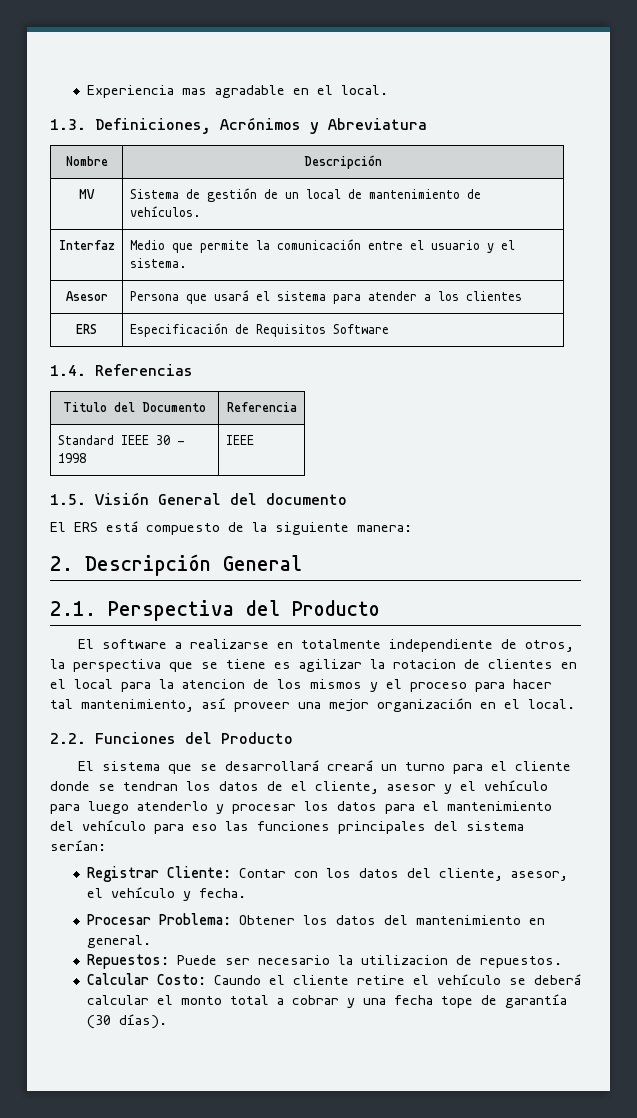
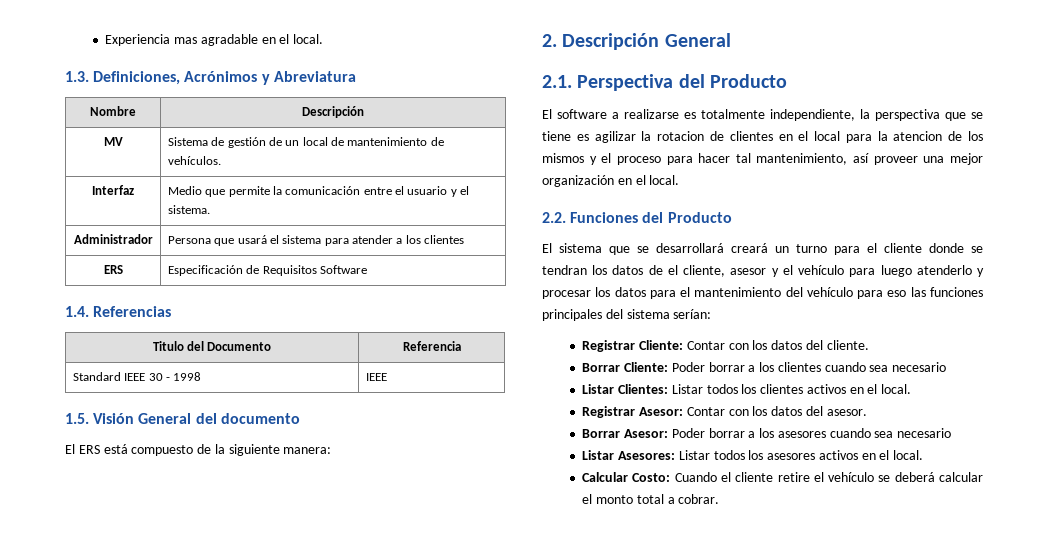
[65,291,108,301] Asesor -> [73,234,153,244] Administrador
[276,639,574,652] en totalmente independiente de otros, -> [684,109,855,121] es totalmente independiente,
[438,868,568,881] [86,887,246,901] [86,913,545,925] [86,935,151,948] [86,954,562,969] cliente, asesor, el vehículo y fecha. // Procesar Problema: Obtener los datos del mantenimiento en general. // Repuestos: Puede ser necesario la utilizacion de repuestos. -> [826,340,869,350] [582,362,947,372] [582,384,912,394] [582,406,867,418] [582,428,952,438] [582,450,924,460] cliente. // Borrar Cliente: Poder borrar a los clientes cuando sea necesario // Listar Clientes: Listar todos los clientes activos en el local. // Registrar Asesor: Contar con los datos del asesor. // Borrar Asesor: Poder borrar a los asesores cuando sea necesario // Listar Asesores: Listar todos los asesores activos en el local.
[213,975,261,985] Caundo -> [674,472,717,482] Cuando
[291,994,567,1008] [86,1014,167,1029] cobrar y una fecha tope de garantía (30 días). -> [678,494,720,504] cobrar.

